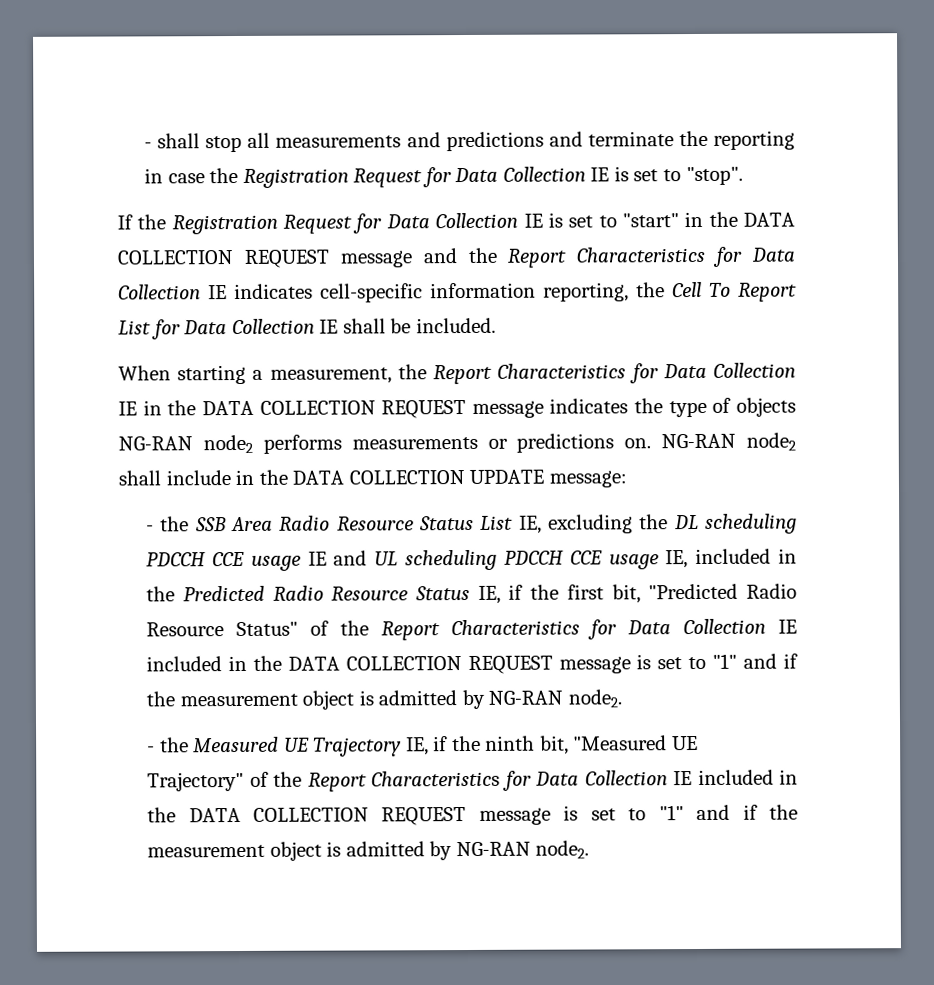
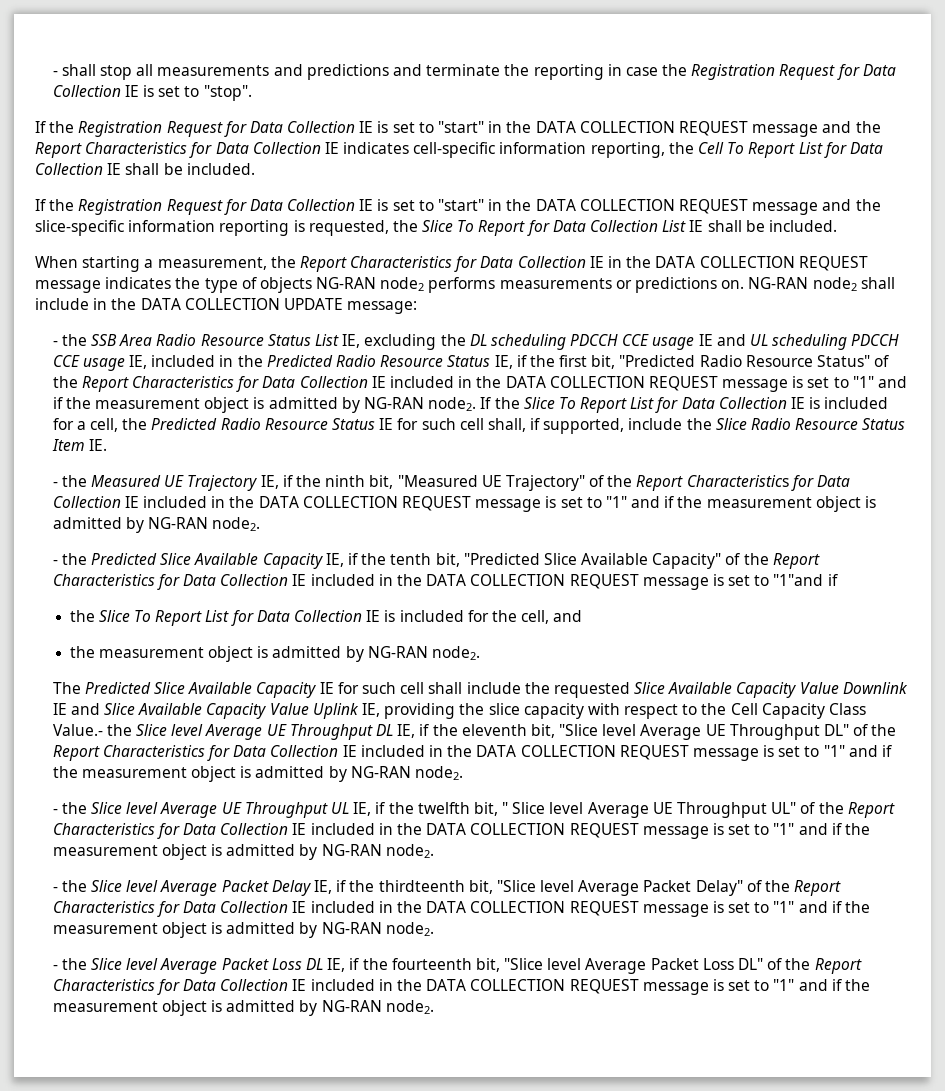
(496, 325) none -> [35,199,881,215] [35,220,837,236] // If the Registration Request for Data Collection IE is set to "start" in the DATA COLLECTION REQUEST message and the slice-specific information reporting is requested, the Slice To Report for Data Collection List IE shall be included.
(622, 698) none -> [480,397,889,413] [52,418,906,434] [51,439,107,451] If the Slice To Report List for Data Collection IE is included for a cell, the Predicted Radio Resource Status IE for such cell shall, if supported, include the Slice Radio Resource Status Item IE.
(590, 849) none -> [52,553,820,569] [52,574,838,590] [69,610,583,626] [69,646,481,662] [52,682,908,698] [52,703,867,719] [52,724,897,740] [52,745,893,761] [52,766,463,782] [52,802,895,818] [52,823,871,839] [52,844,434,860] [52,880,842,896] [52,901,871,917] [52,922,434,938] [52,958,862,974] [52,979,871,995] [52,1000,434,1016] // - the Predicted Slice Available Capacity IE, if the tenth bit, "Predicted Slice Available Capacity" of the Report Characteristics for Data Collection IE included in the DATA COLLECTION REQUEST message is set to "1"and if // the Slice To Report List for Data Collection IE is included for the cell, and // the measurement object is admitted by NG-RAN node2. // The Predicted Slice Available Capacity IE for such cell shall include the requested Slice Available Capacity Value Downlink IE and Slice Available Capacity Value Uplink IE, providing the slice capacity with respect to the Cell Capacity Class Value.- the Slice level Average UE Throughput DL IE, if the eleventh bit, "Slice level Average UE Throughput DL" of the Report Characteristics for Data Collection IE included in the DATA COLLECTION REQUEST message is set to "1" and if the measurement object is admitted by NG-RAN node2. // - the Slice level Average UE Throughput UL IE, if the twelfth bit, " Slice level Average UE Throughput UL" of the Report Characteristics for Data Collection IE included in the DATA COLLECTION REQUEST message is set to "1" and if the measurement object is admitted by NG-RAN node2. // - the Slice level Average Packet Delay IE, if the thirdteenth bit, "Slice level Average Packet Delay" of the Report Characteristics for Data Collection IE included in the DATA COLLECTION REQUEST message is set to "1" and if the measurement object is admitted by NG-RAN node2. // - the Slice level Average Packet Loss DL IE, if the fourteenth bit, "Slice level Average Packet Loss DL" of the Report Characteristics for Data Collection IE included in the DATA COLLECTION REQUEST message is set to "1" and if the measurement object is admitted by NG-RAN node2.

